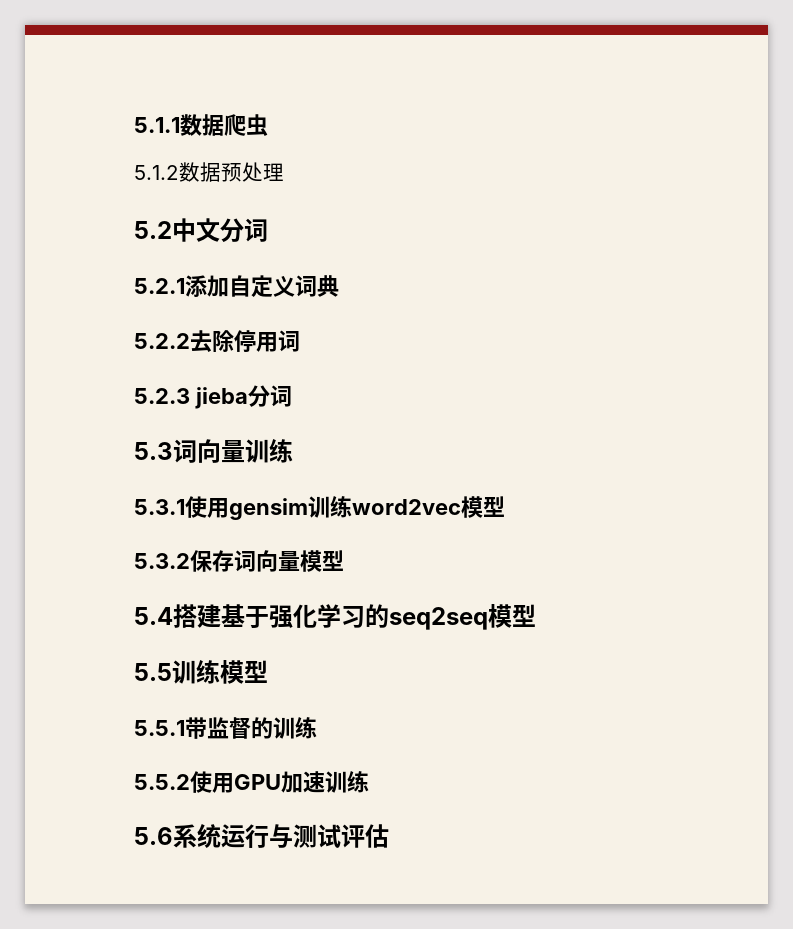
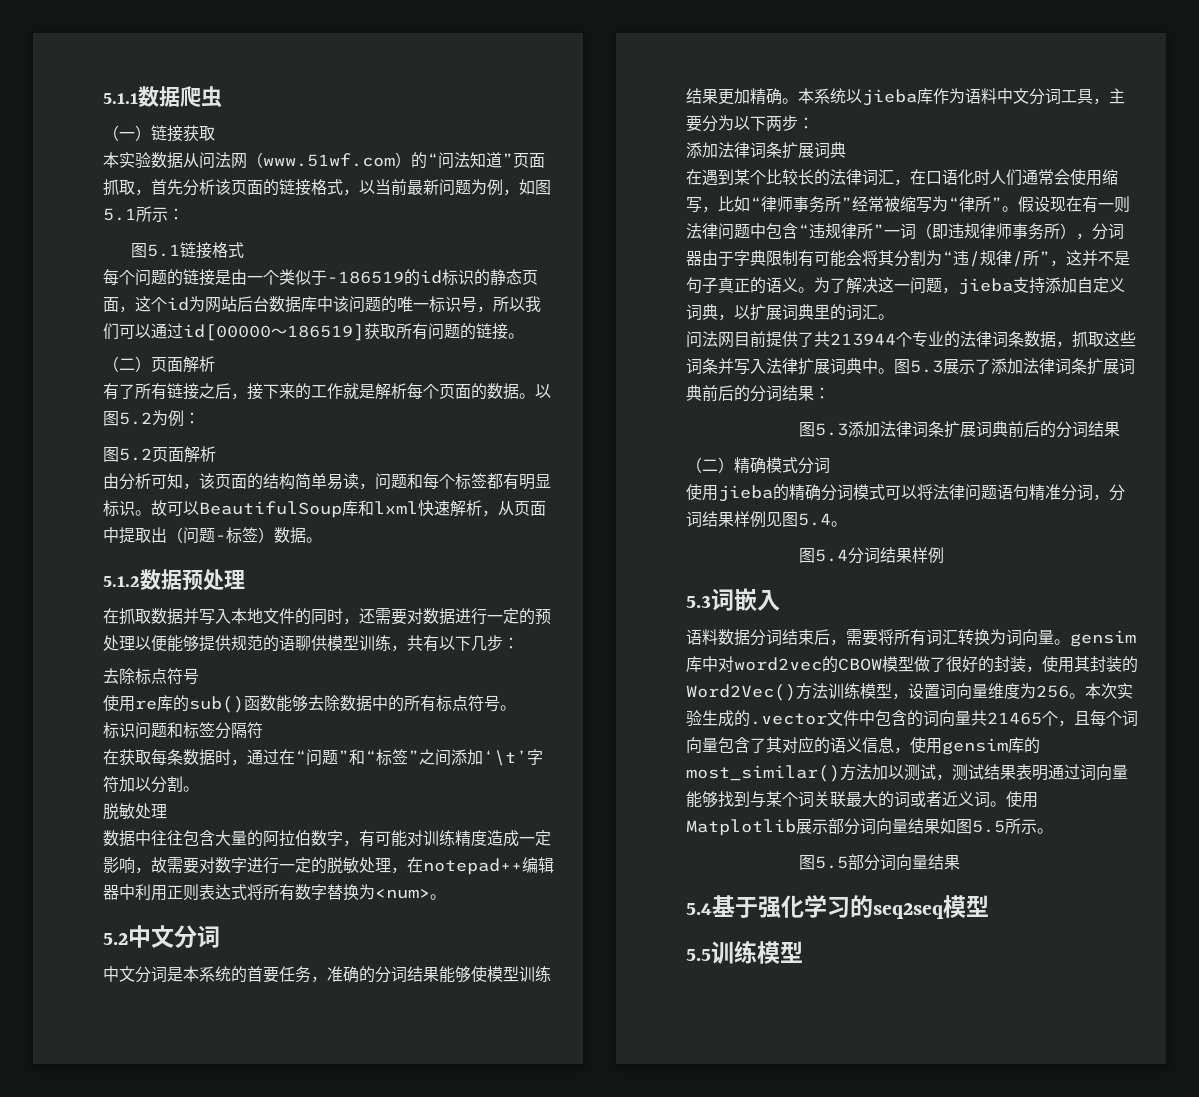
[134,162,284,182] [134,218,268,243] [134,275,339,297] [134,330,300,353] [134,385,292,409] [134,439,293,463] [134,495,505,520] [134,550,344,572] [134,604,221,628] 5.1.2数据预处理 // 5.2中文分词 // 5.2.1添加自定义词典 // 5.2.2去除停用词 // 5.2.3 jieba分词 // 5.3词向量训练 // 5.3.1使用gensim训练word2vec模型 // 5.3.2保存词向量模型 // 5.4搭建 -> [103,125,215,142] [103,152,545,169] [103,179,551,196] [103,206,184,222] [131,242,245,259] [103,269,538,286] [103,296,541,313] [103,323,524,341] [103,356,215,373] [103,383,551,400] [103,410,200,427] [103,446,216,463] [103,473,551,490] [103,500,546,518] [103,527,322,544] [103,569,245,591] [103,608,551,625] [103,635,519,652] [103,668,199,685] [103,695,516,713] [103,722,263,739] [103,749,543,766] [103,776,199,793] [103,803,167,820] [103,830,551,847] [103,857,554,875] [103,884,446,901] [103,925,220,948] [103,966,551,983] [686,88,1125,106] [686,115,814,132] [686,142,846,159] [686,169,1118,186] [686,196,1130,213] [686,223,1124,240] [686,250,1130,267] [686,277,1125,295] [686,304,894,321] [686,331,1136,348] [686,358,1135,375] [686,385,830,402] [799,421,1121,438] [686,457,830,474] [686,484,1125,502] [686,511,847,528] [799,547,945,564] [686,588,780,611] [686,629,1136,647] [686,656,1138,673] [686,683,1133,701] [686,710,1138,727] [686,736,1040,755] [686,764,1128,782] [686,791,1038,808] [686,818,1053,836] [799,854,961,871] [686,903,712,915] （一）链接获取 // 本实验数据从问法网（www.51wf.com）的“问法知道”页面抓取，首先分析该页面的链接格式，以当前最新问题为例，如图5.1所示： // 图5.1链接格式 // 每个问题的链接是由一个类似于-186519的id标识的静态页面，这个id为网站后台数据库中该问题的唯一标识号，所以我们可以通过id[00000～186519]获取所有问题的链接。 // （二）页面解析 // 有了所有链接之后，接下来的工作就是解析每个页面的数据。以图5.2为例： // 图5.2页面解析 // 由分析可知，该页面的结构简单易读，问题和每个标签都有明显标识。故可以BeautifulSoup库和lxml快速解析，从页面中提取出（问题-标签）数据。 // 5.1.2数据预处理 // 在抓取数据并写入本地文件的同时，还需要对数据进行一定的预处理以便能够提供规范的语聊供模型训练，共有以下几步： // 去除标点符号 // 使用re库的sub()函数能够去除数据中的所有标点符号。 // 标识问题和标签分隔符 // 在获取每条数据时，通过在“问题”和“标签”之间添加‘\t’字符加以分割。 // 脱敏处理 // 数据中往往包含大量的阿拉伯数字，有可能对训练精度造成一定影响，故需要对数字进行一定的脱敏处理，在notepad++编辑器中利用正则表达式将所有数字替换为<num>。 // 5.2中文分词 // 中文分词是本系统的首要任务，准确的分词结果能够使模型训练结果更加精确。本系统以jieba库作为语料中文分词工具，主要分为以下两步： // 添加法律词条扩展词典 // 在遇到某个比较长的法律词汇，在口语化时人们通常会使用缩写，比如“律师事务所”经常被缩写为“律所”。假设现在有一则法律问题中包含“违规律所”一词（即违规律师事务所），分词器由于字典限制有可能会将其分割为“违/规律/所”，这并不是句子真正的语义。为了解决这一问题，jieba支持添加自定义词典，以扩展词典里的词汇。 // 问法网目前提供了共213944个专业的法律词条数据，抓取这些词条并写入法律扩展词典中。图5.3展示了添加法律词条扩展词典前后的分词结果： // 图5.3添加法律词条扩展词典前后的分词结果 // （二）精确模式分词 // 使用jieba的精确分词模式可以将法律问题语句精准分词，分词结果样例见图5.4。 // 图5.4分词结果样例 // 5.3词嵌入 // 语料数据分词结束后，需要将所有词汇转换为词向量。gensim库中对word2vec的CBOW模型做了很好的封装，使用其封装的Word2Vec()方法训练模型，设置词向量维度为256。本次实验生成的.vector文件中包含的词向量共21465个，且每个词向量包含了其对应的语义信息，使用gensim库的most_similar()方法加以测试，测试结果表明通过词向量能够找到与某个词关联最大的词或者近义词。使用Matplotlib展示部分词向量结果如图5.5所示。 // 图5.5部分词向量结果 // 5.4
[134,716,317,739] [134,770,369,793] [134,824,389,848] // 5.5.1带监督的训练 // 5.5.2使用GPU加速训练 // 5.6系统运行与测试评估 -> (803, 952) none

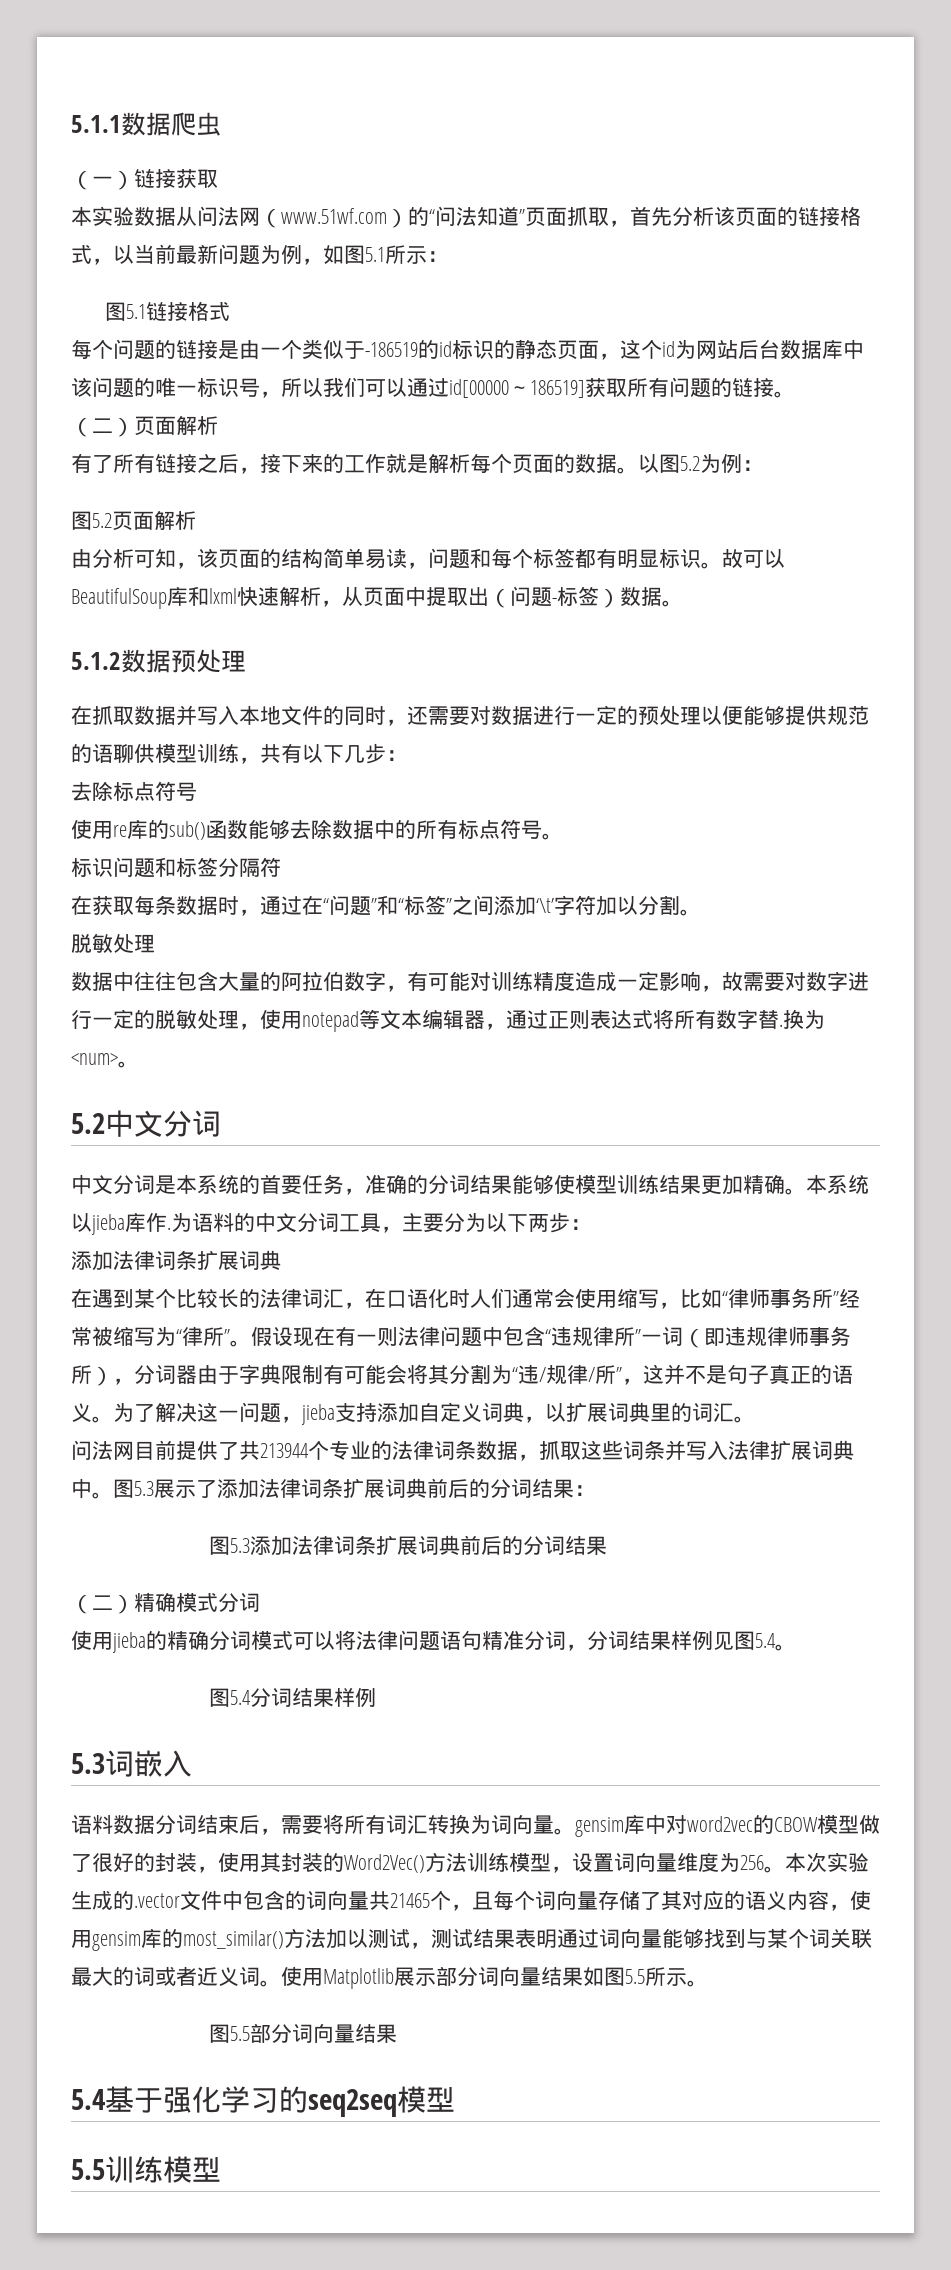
[407,857,554,875] [103,884,167,901] 在notepad++编辑器中利用 -> [260,1009,548,1032] 使用notepad等文本编辑器，通过
(343, 892) none -> [779,1024,783,1027] .
[949,88,997,104] 为语料 -> [167,1213,255,1232] .为语料的
[718,737,750,753] 包含 -> [598,1890,640,1910] 存储
[862,737,894,753] 信息 -> [787,1890,829,1910] 内容

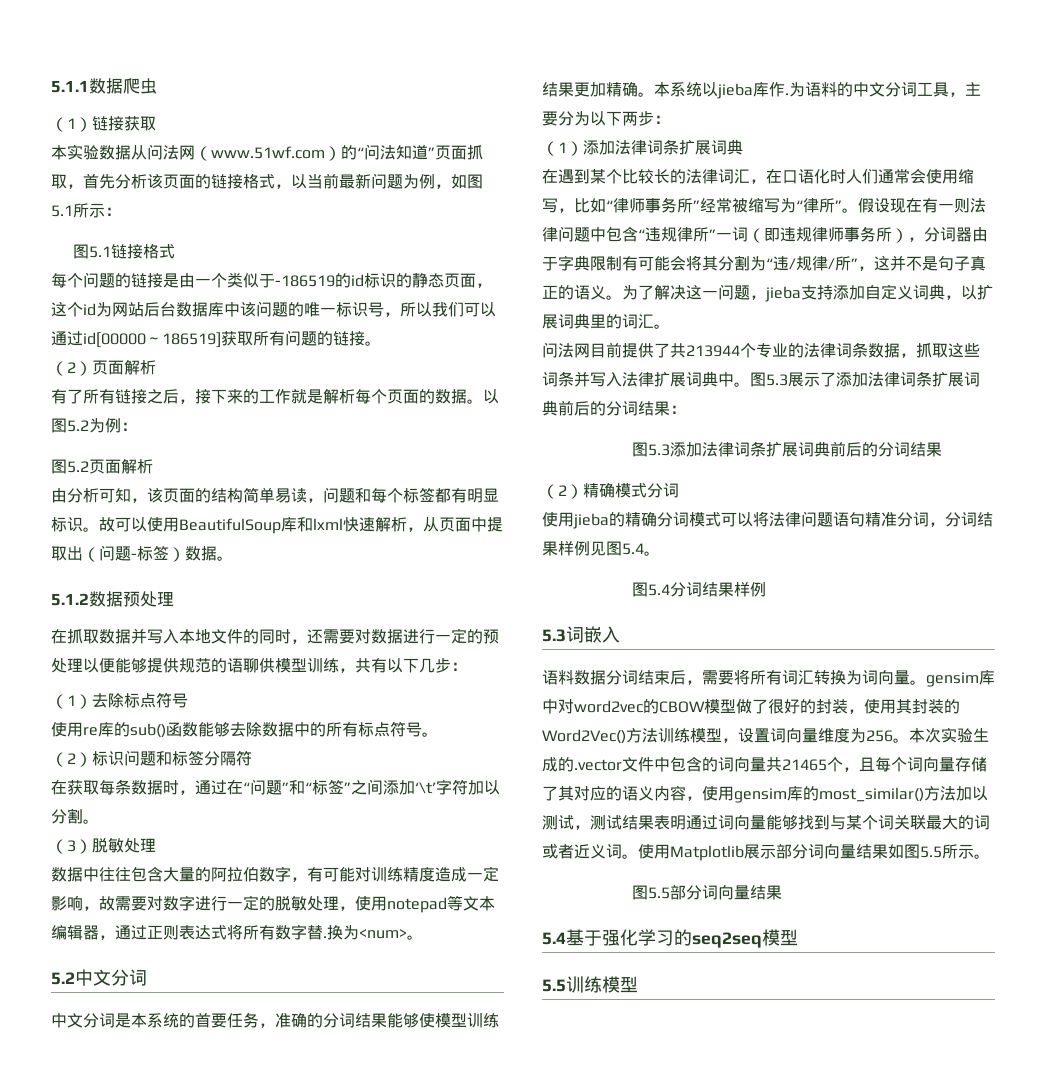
[92,176,113,186] 一 -> [67,118,76,129] 1
[92,418,113,433] 二 -> [67,362,76,373] 2
(785, 558) none -> [147,517,179,532] 使用
(407, 755) none -> [51,694,92,709] （1）
(563, 836) none -> [51,752,92,767] （2）
(701, 912) none -> [51,839,92,854] （3）
(591, 1224) none -> [542,141,583,156] （1）
[92,1595,113,1610] 二 -> [558,485,567,496] 2

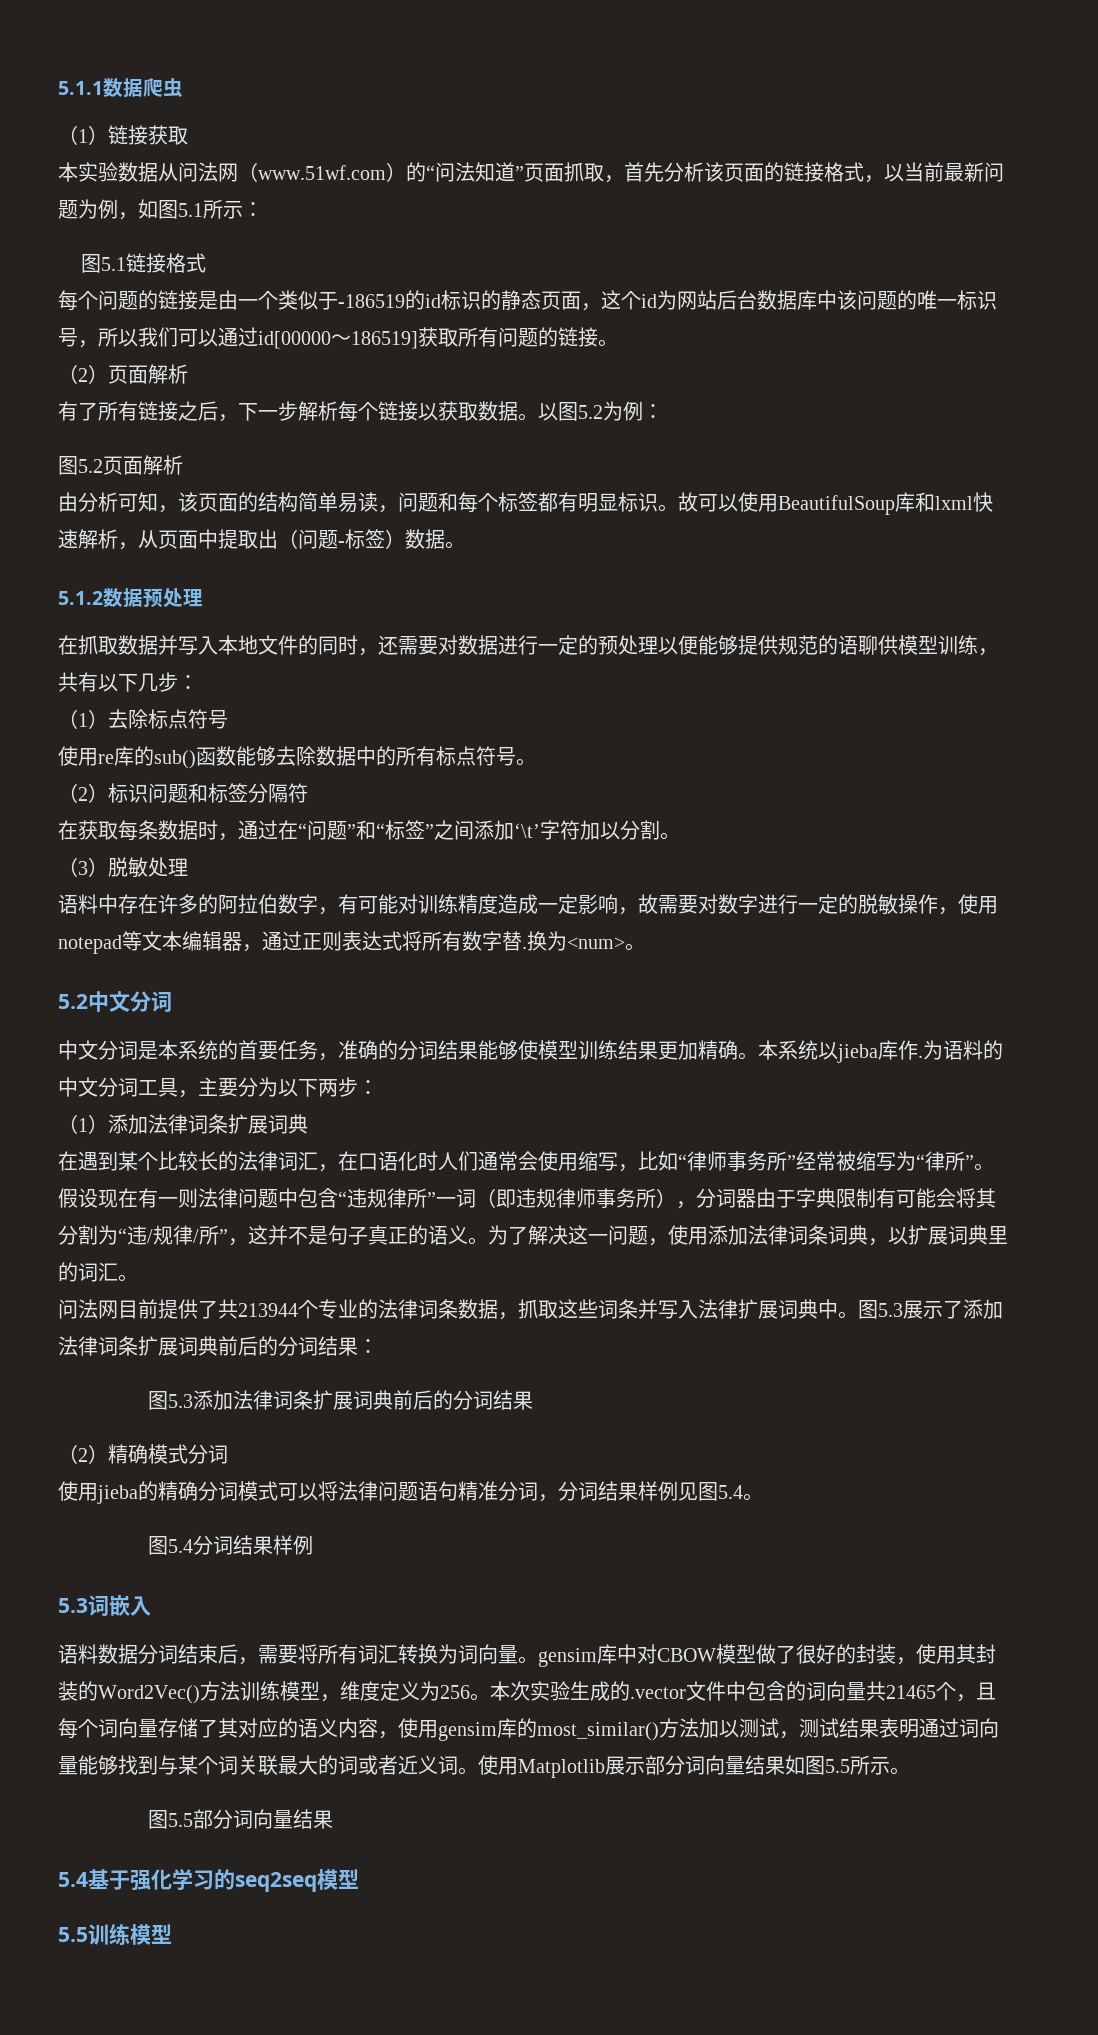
[195,389,435,404] 接下来的工作就是解析每个页面的 -> [238,401,478,422] 下一步解析每个链接以获取
[51,866,195,882] 数据中往往包含大量 -> [58,894,198,914] 语料中存在许多
[307,896,339,911] 处理 -> [898,894,938,914] 操作
[765,284,913,302] jieba支持添加自定义 -> [668,1225,828,1245] 使用添加法律词条
[574,699,659,714] word2vec的 -> (657, 1654) none
[738,728,850,743] 设置词向量维度 -> [340,1681,420,1701] 维度定义

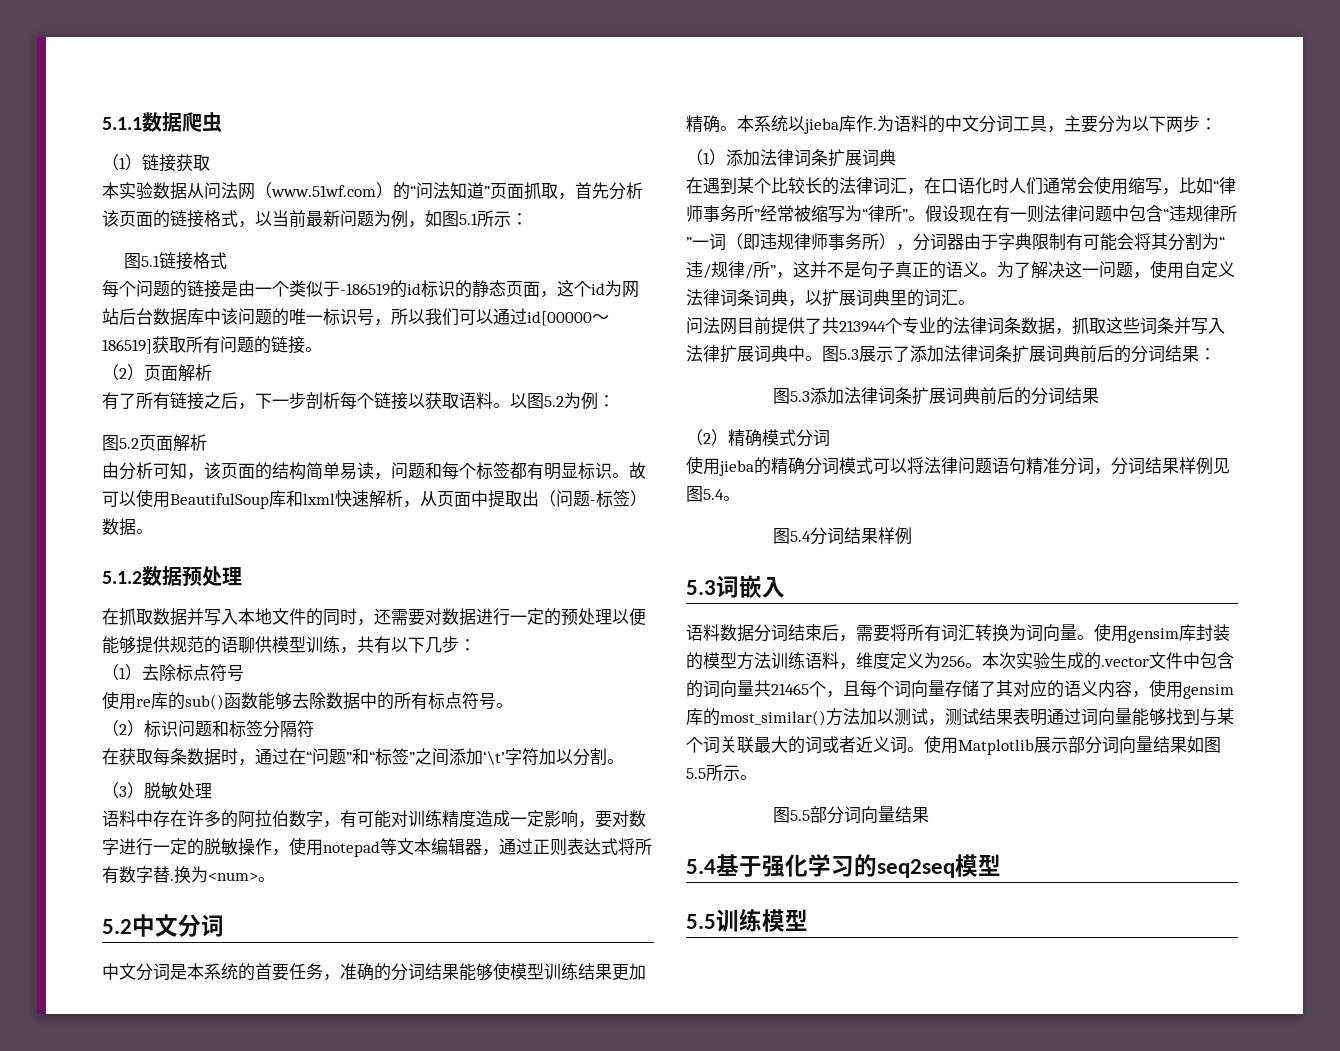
[298,401,318,421] 解 -> [306,392,323,410] 剖
[478,401,518,421] 数据 -> [459,392,493,409] 语料
[638,894,678,914] 故需 -> (595, 824) none
[708,1225,748,1245] 添加 -> [1184,261,1235,278] 自定义
[538,1644,996,1667] [58,1681,200,1704] gensim库中对CBOW模型做了很好的封装，使用其封装的Word2Vec() -> [1094,623,1230,643] [686,652,737,670] 使用gensim库封装的模型
[280,1681,320,1701] 模型 -> [805,652,839,669] 语料

